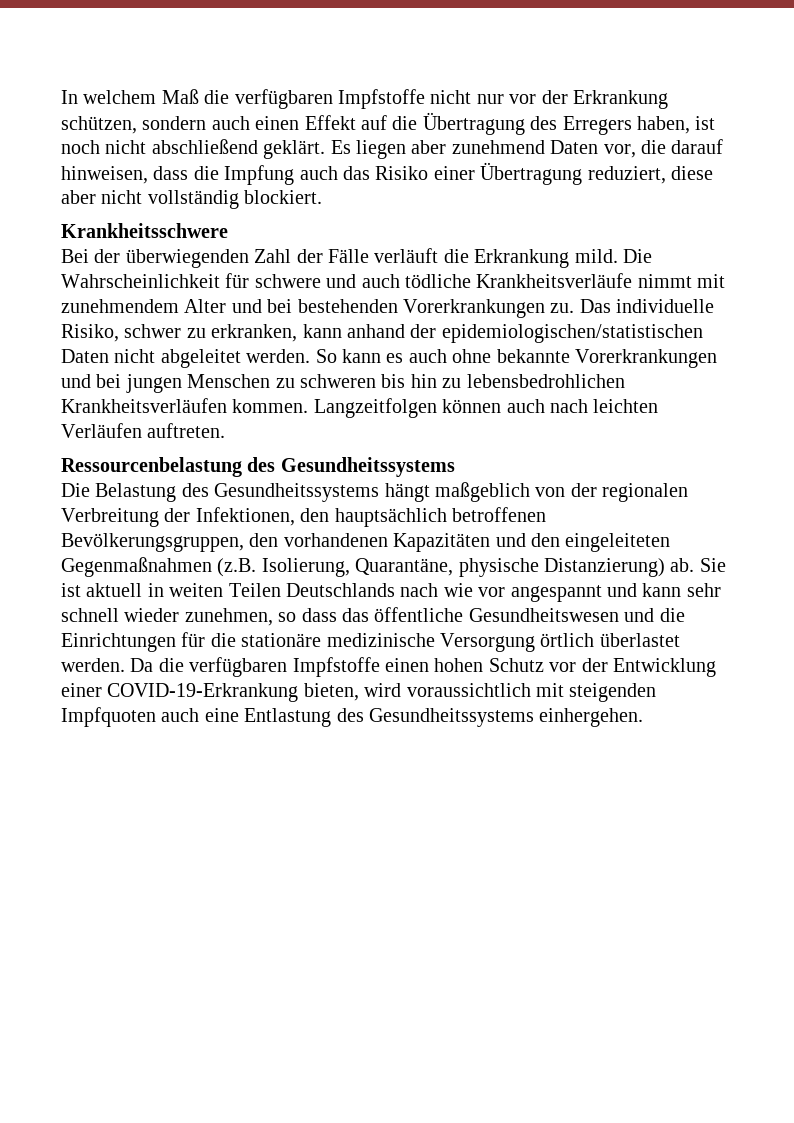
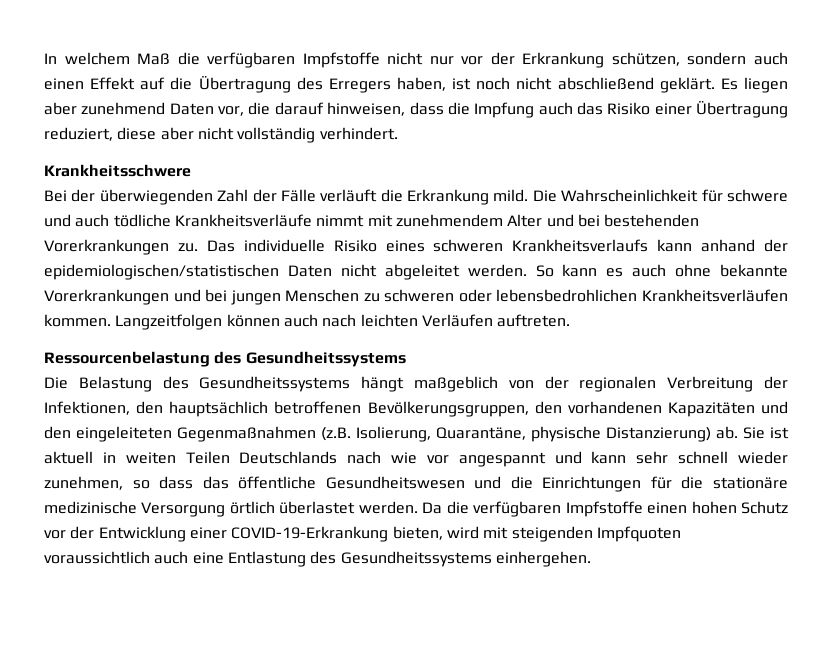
[244,190,323,204] blockiert. -> [319,127,398,140] verhindert.
[61,324,298,342] Risiko, schwer zu erkranken, -> [333,239,649,252] Risiko eines schweren Krankheitsverlaufs
[381,374,462,388] bis hin zu -> [458,289,492,302] oder
[406,683,531,697] voraussichtlich -> (479, 532) none
(156, 717) none -> [44,551,150,564] voraussichtlich

